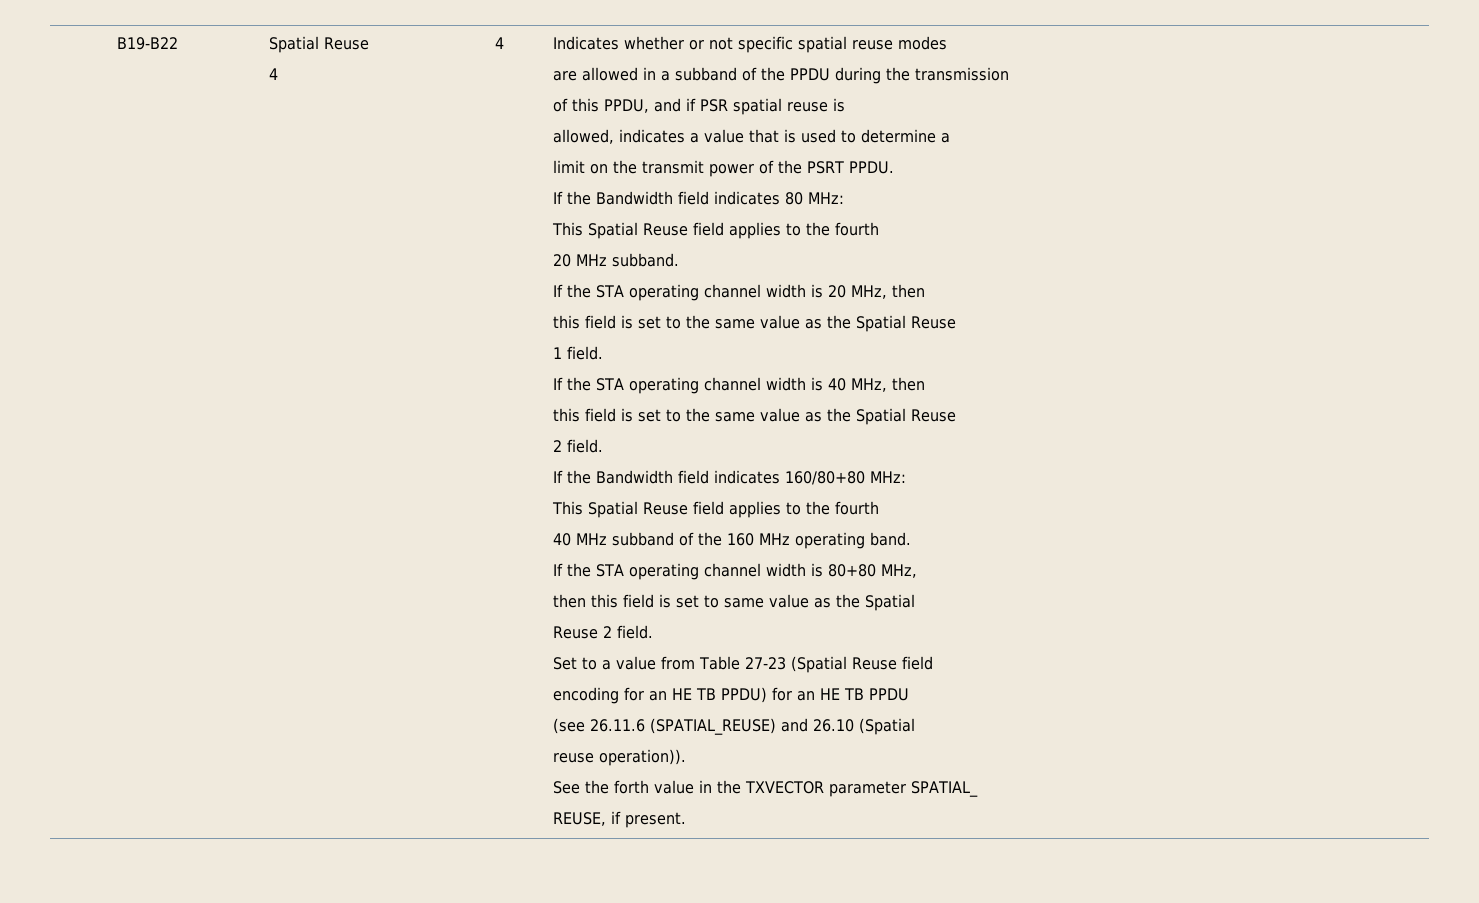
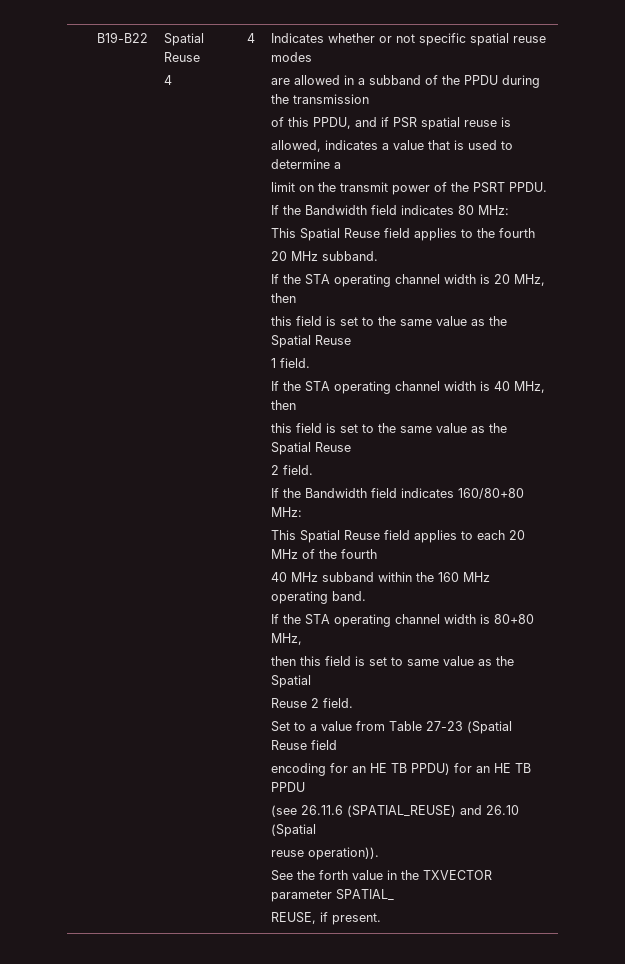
(801, 508) none -> [476,530,525,540] [270,549,315,559] each 20 MHz of
[678,532,694,546] of -> [377,572,412,582] within

